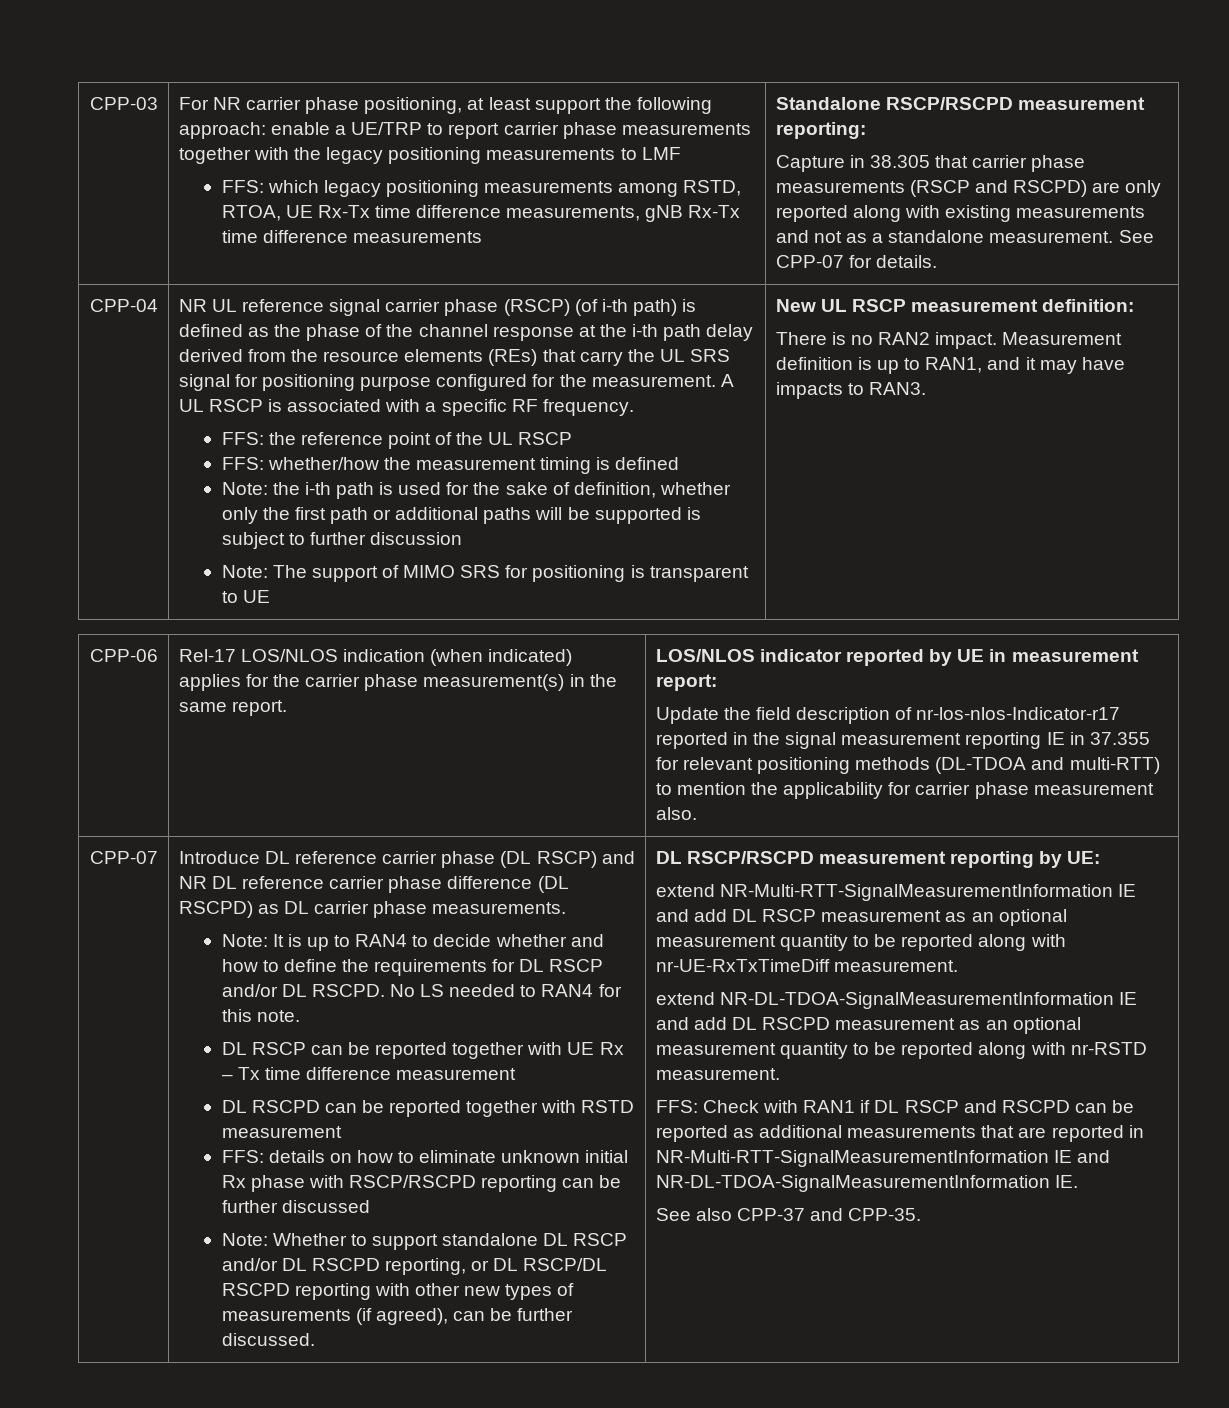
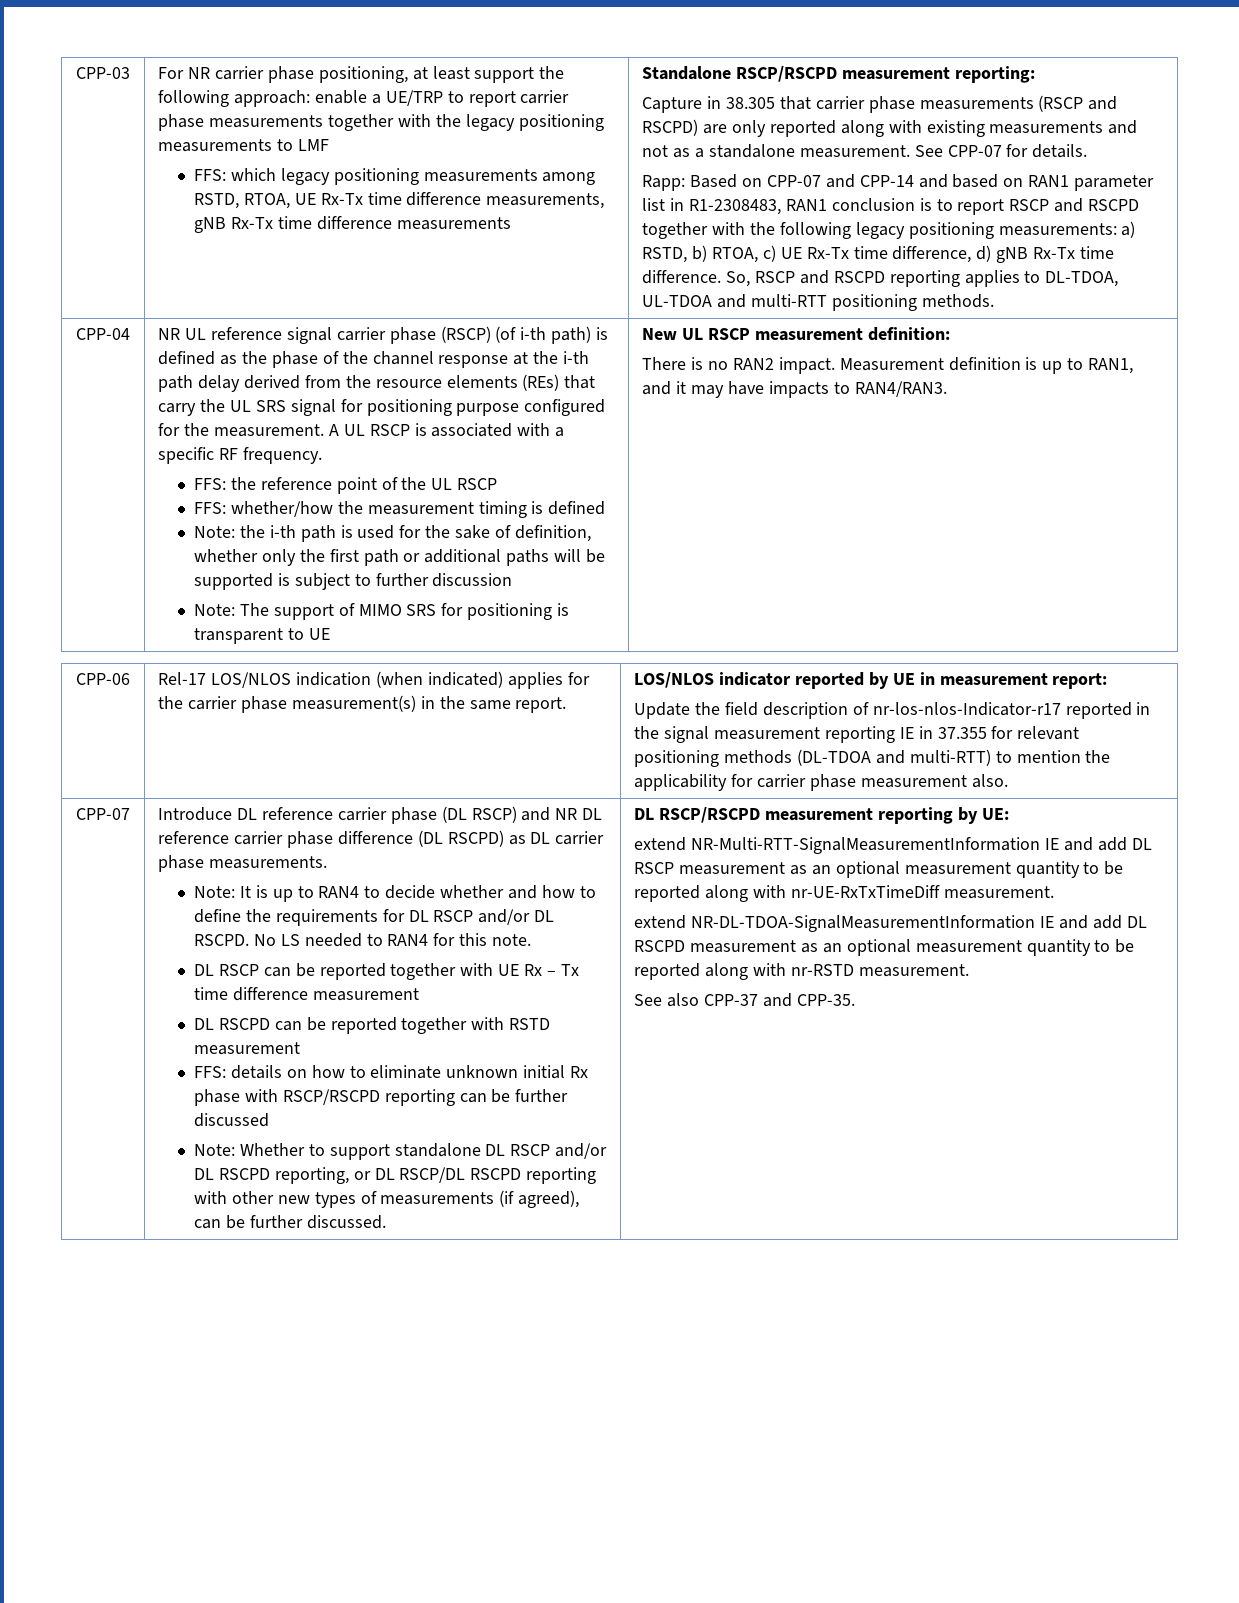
(938, 261) none -> [642,174,1154,191] [642,198,1139,215] [642,221,1136,239] [642,245,1114,263] [642,270,1119,287] [642,294,994,311] // Rapp: Based on CPP-07 and CPP-14 and based on RAN1 parameter list in R1-2308483, RAN1 conclusion is to report RSCP and RSCPD together with the following legacy positioning measurements: a) RSTD, b) RTOA, c) UE Rx-Tx time difference, d) gNB Rx-Tx time difference. So, RSCP and RSCPD reporting applies to DL-TDOA, UL-TDOA and multi-RTT positioning methods.
[869,382,927,395] RAN3. -> [854,381,947,397] RAN4/RAN3.
[655,1100,1135,1113] [655,1125,1144,1142] [655,1150,1111,1167] [655,1175,1078,1192] // FFS: Check with RAN1 if DL RSCP and RSCPD can be reported as additional measurements that are reported in NR-Multi-RTT-SignalMeasurementInformation IE and NR-DL-TDOA-SignalMeasurementInformation IE. -> (969, 970) none

